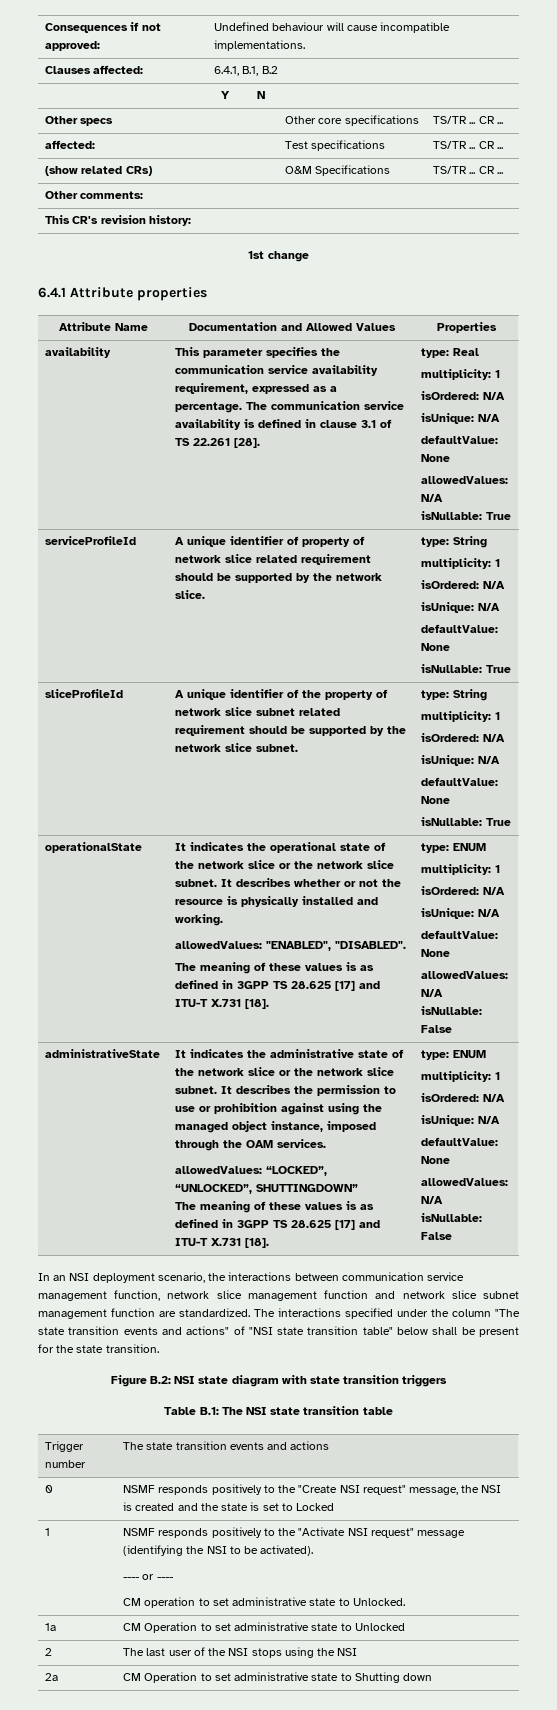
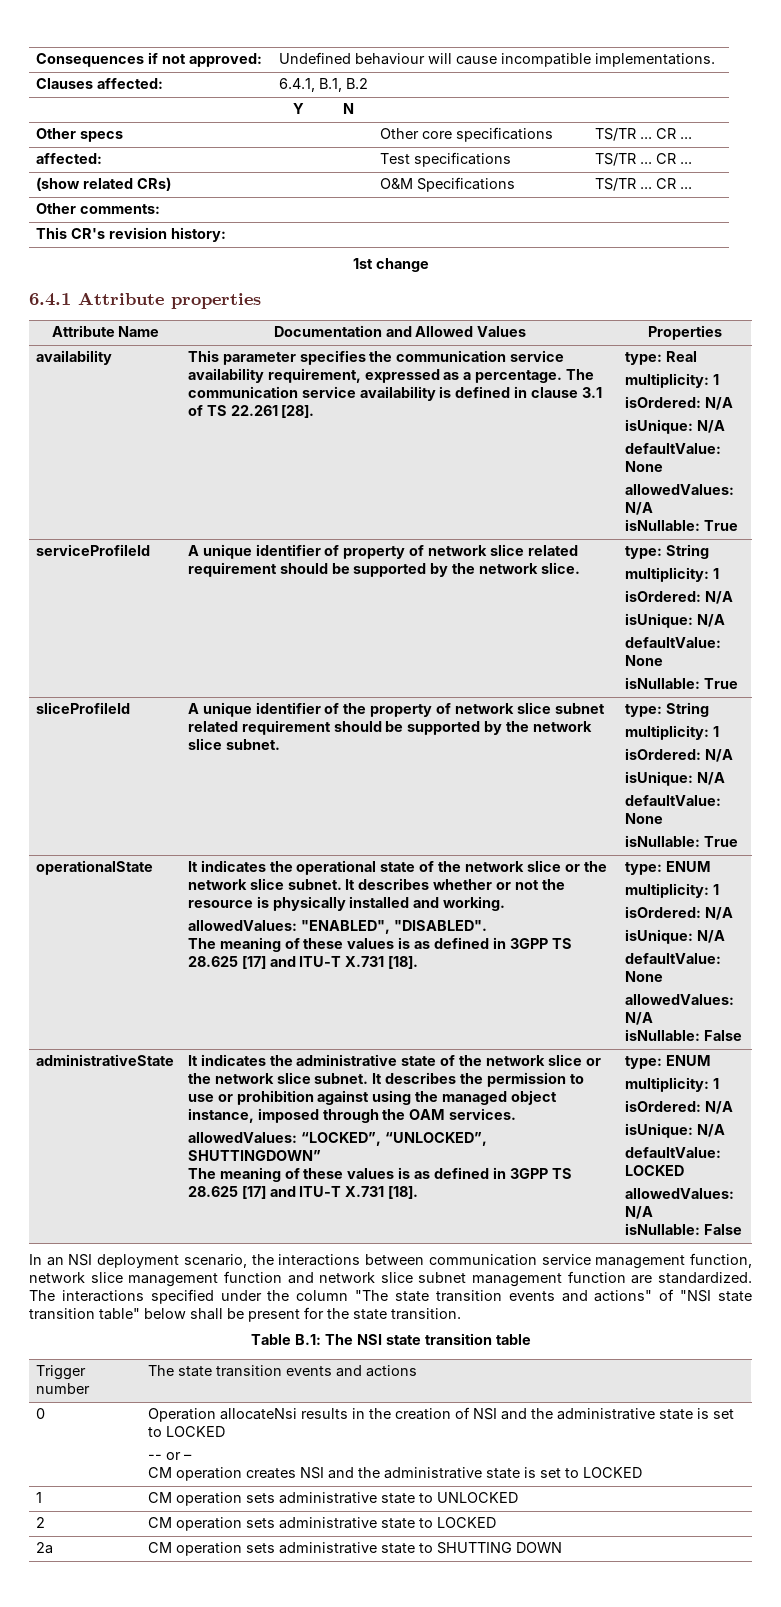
[421,1137,499,1146] [421,1156,451,1164] defaultValue: None -> [624,1147,721,1158] [624,1165,684,1176] defaultValue: LOCKED
[110,1375,448,1387] // Figure B.2: NSI state diagram with state transition triggers -> (461, 1314) none
[123,1484,502,1495] [123,1502,334,1511] [45,1528,51,1536] [123,1527,465,1538] [123,1545,314,1556] [123,1574,173,1580] [123,1597,405,1608] [45,1623,57,1631] [123,1622,405,1633] [45,1648,53,1656] [123,1647,358,1658] NSMF responds positively to the "Create NSI request" message, the NSI is created and the state is set to Locked // 1 | NSMF responds positively to the "Activate NSI request" message (identifying the NSI to be activated). // ---- or ---- // CM operation to set administrative state to Unlocked. // 1a | CM Operation to set administrative state to Unlocked // 2 | The last user of the NSI stops using the NSI -> [147,1407,734,1422] [147,1426,225,1437] [147,1452,192,1460] [147,1467,642,1481] [35,1492,42,1503] [147,1492,518,1506] [35,1517,45,1528] [147,1517,496,1531] Operation allocateNsi results in the creation of NSI and the administrative state is set to LOCKED // -- or – // CM operation creates NSI and the administrative state is set to LOCKED // 1 | CM operation sets administrative state to UNLOCKED // 2 | CM operation sets administrative state to LOCKED
[144,1672,432,1683] Operation to set administrative state to Shutting down -> [175,1542,562,1556] operation sets administrative state to SHUTTING DOWN

